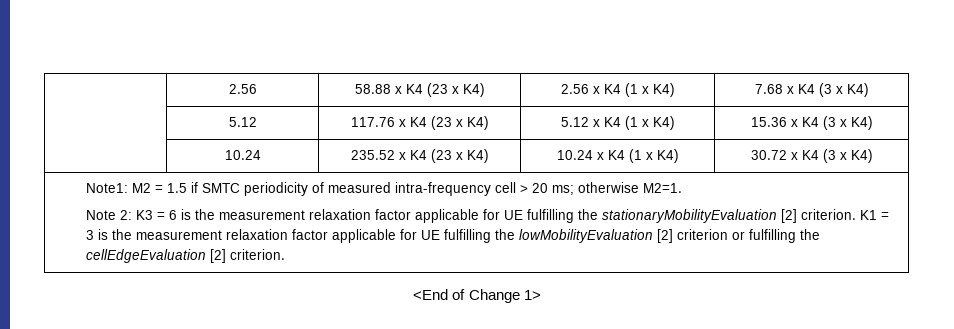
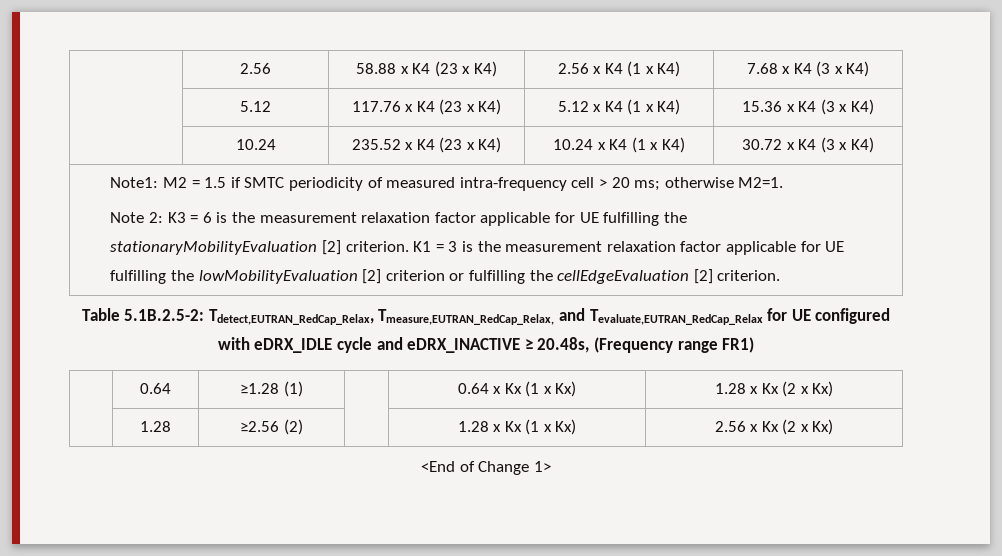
(286, 254) none -> [81,308,891,325] [217,337,755,353] [140,383,171,394] [240,381,303,397] [457,381,577,397] [714,381,834,397] [140,421,171,432] [240,419,303,435] [457,419,577,435] [714,419,834,435] // Table 5.1B.2.5-2: Tdetect,EUTRAN_RedCap_Relax, Tmeasure,EUTRAN_RedCap_Relax, and Tevaluate,EUTRAN_RedCap_Relax for UE configured with eDRX_IDLE cycle and eDRX_INACTIVE ≥ 20.48s, (Frequency range FR1) // | 0.64 | ≥1.28 (1) | | 0.64 x Kx (1 x Kx) | 1.28 x Kx (2 x Kx) // | 1.28 | ≥2.56 (2) | | 1.28 x Kx (1 x Kx) | 2.56 x Kx (2 x Kx)

